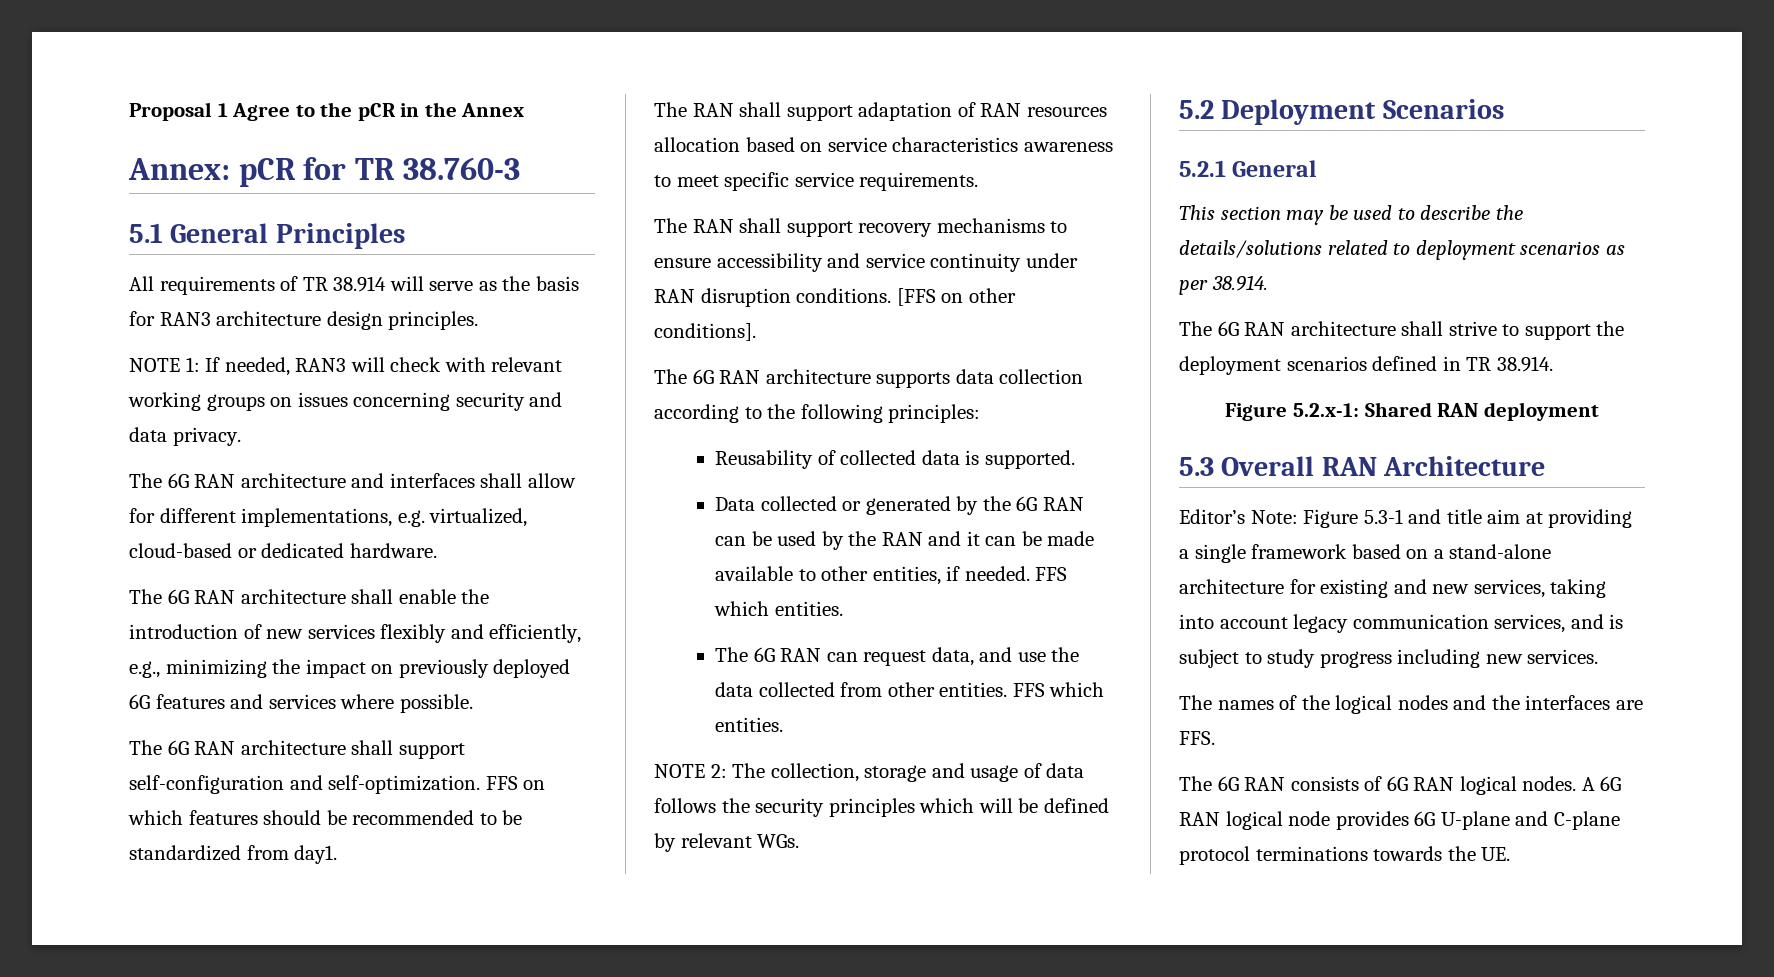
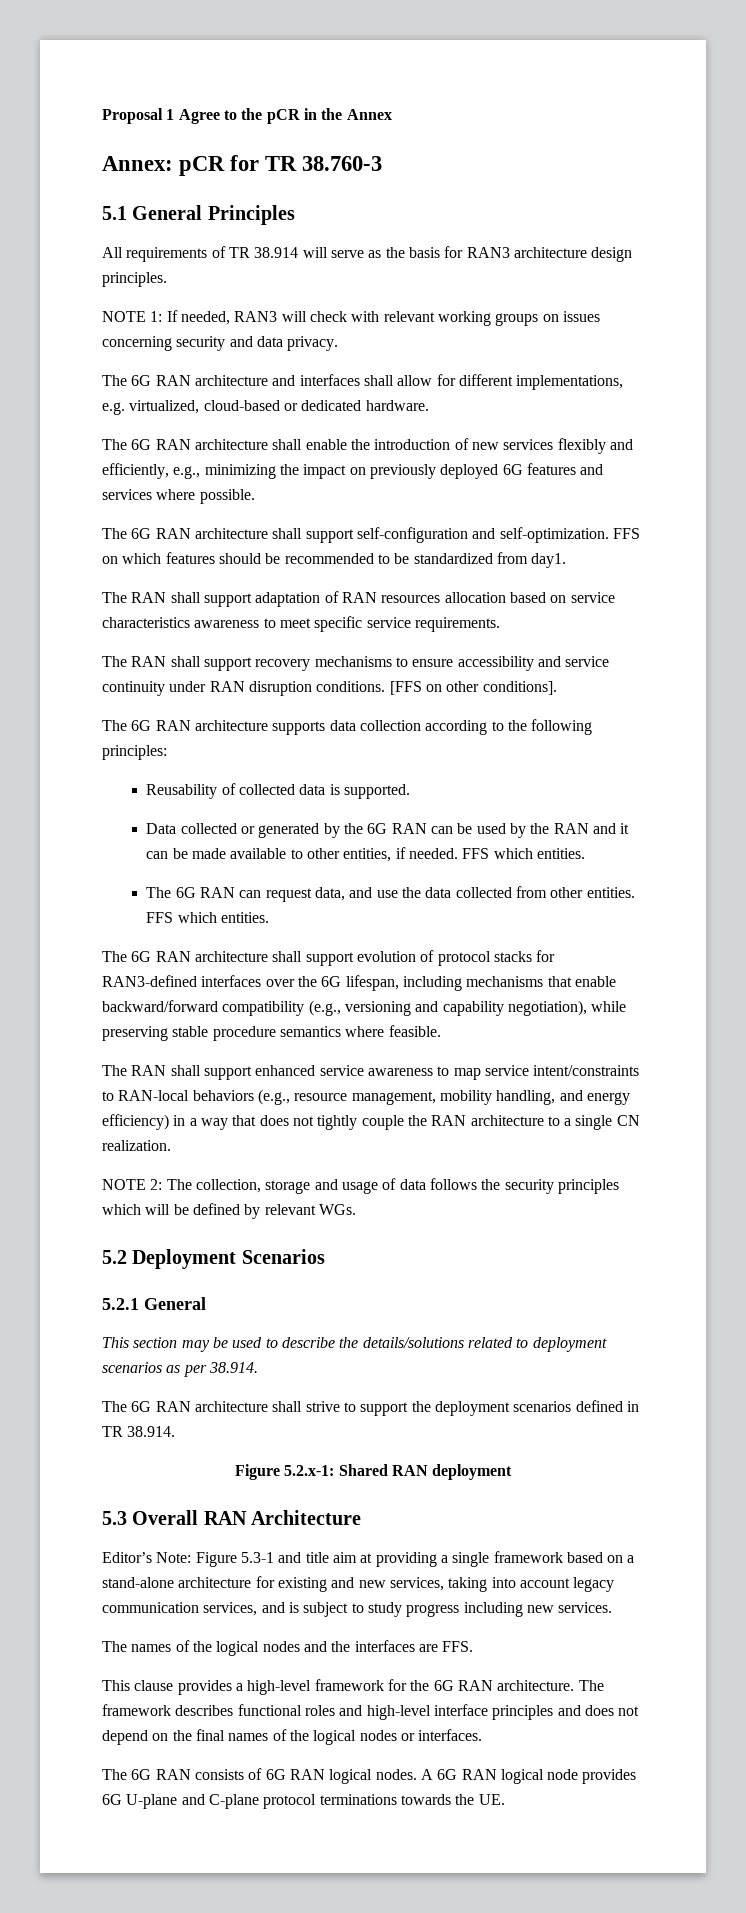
(784, 724) none -> [102,950,556,966] [102,975,616,991] [102,1000,627,1016] [102,1025,441,1041] [102,1065,640,1080] [102,1089,630,1105] [102,1114,640,1130] [102,1140,171,1151] // The 6G RAN architecture shall support evolution of protocol stacks for RAN3-defined interfaces over the 6G lifespan, including mechanisms that enable backward/forward compatibility (e.g., versioning and capability negotiation), while preserving stable procedure semantics where feasible. // The RAN shall support enhanced service awareness to map service intent/constraints to RAN-local behaviors (e.g., resource management, mobility handling, and energy efficiency) in a way that does not tightly couple the RAN architecture to a single CN realization.
(1215, 738) none -> [102,1679,604,1695] [102,1704,640,1720] [102,1729,483,1745] // This clause provides a high-level framework for the 6G RAN architecture. The framework describes functional roles and high-level interface principles and does not depend on the final names of the logical nodes or interfaces.

